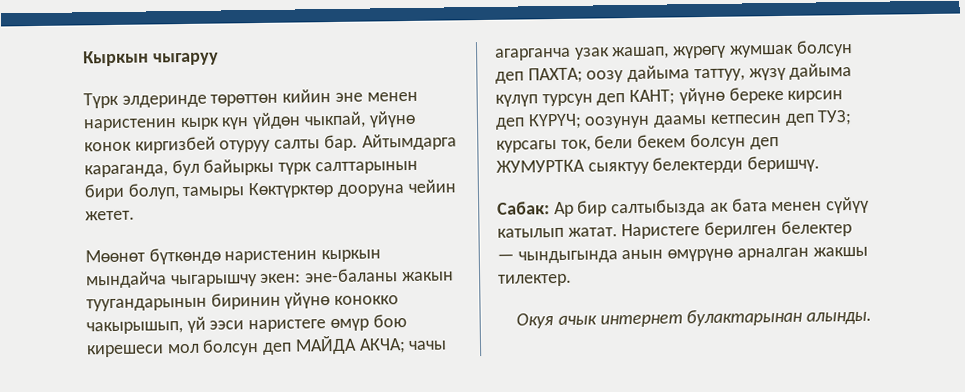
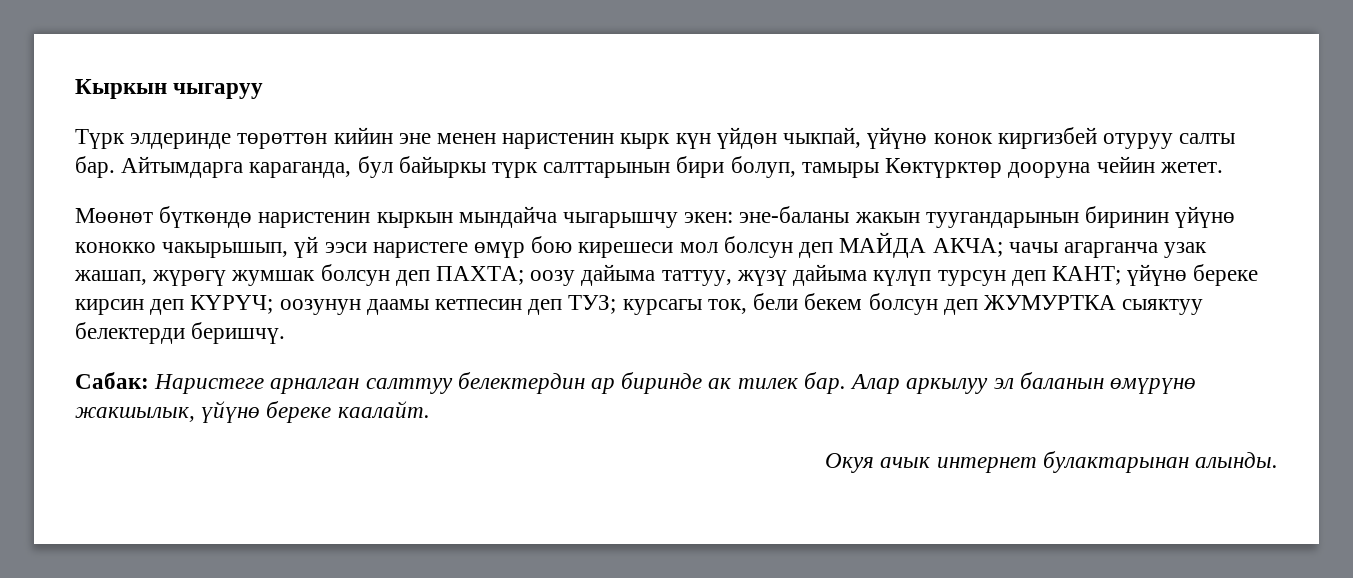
[553,196,870,218] [497,220,852,240] [497,246,868,264] [498,273,572,287] Ар бир салтыбызда ак бата менен сүйүү катылып жатат. Наристеге берилген белектер — чындыгында анын өмүрүнө арналган жакшы тилектер. -> [154,372,1196,394] [75,401,430,423] Наристеге арналган салттуу белектердин ар биринде ак тилек бар. Алар аркылуу эл баланын өмүрүнө жакшылык, үйүнө береке каалайт.

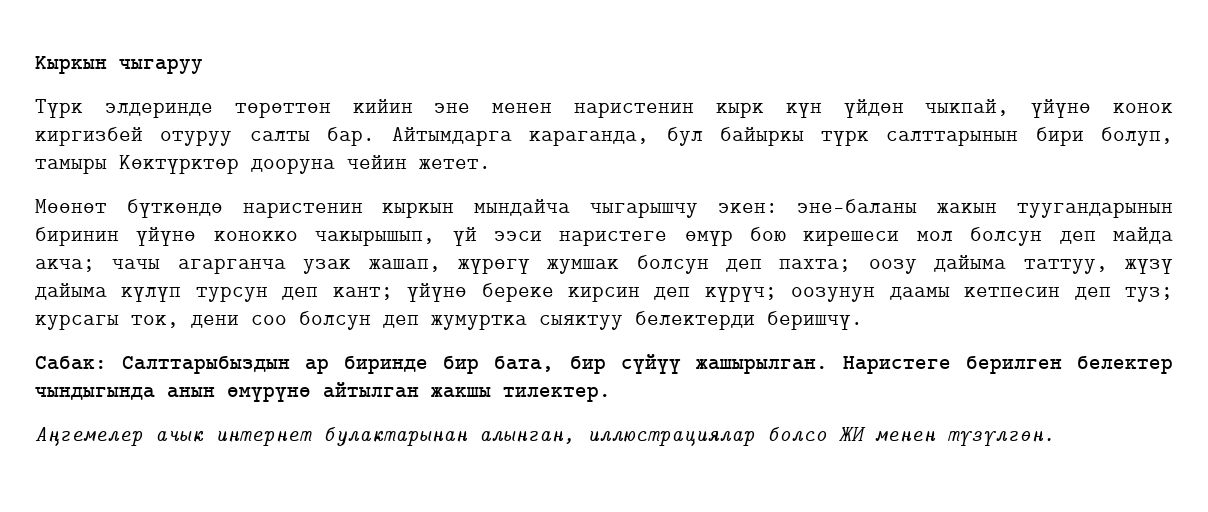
[839,232,1003,258] МАЙДА АКЧА; -> [1113,227,1173,244] [35,259,95,272] майда акча;
[436,266,525,285] ПАХТА; -> [779,259,852,272] пахта;
[1051,266,1121,285] КАНТ; -> [332,287,393,300] кант;
[190,295,274,314] КҮРҮЧ; -> [704,286,777,302] күрүч;
[568,295,617,314] ТУЗ; -> [1125,287,1173,302] туз;
[753,293,1116,315] бели бекем болсун деп ЖУМУРТКА -> [191,311,527,330] дени соо болсун деп жумуртка
[154,372,1196,394] [75,401,430,423] [825,451,1278,473] Наристеге арналган салттуу белектердин ар биринде ак тилек бар. Алар аркылуу эл баланын өмүрүнө жакшылык, үйүнө береке каалайт. // Окуя ачык интернет булактарынан алынды. -> [122,354,1173,374] [35,382,611,402] [35,427,1055,446] Салттарыбыздын ар биринде бир бата, бир сүйүү жашырылган. Наристеге берилген белектер чындыгында анын өмүрүнө айтылган жакшы тилектер. // Аңгемелер ачык интернет булактарынан алынган, иллюстрациялар болсо ЖИ менен түзүлгөн.

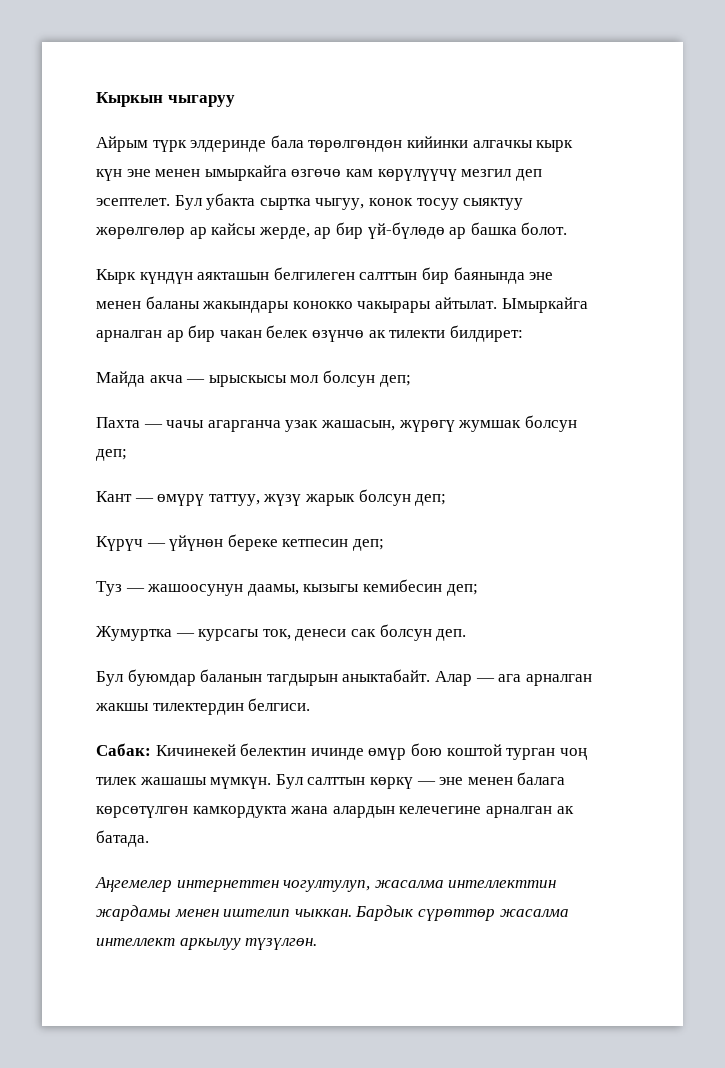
[35,99,1174,118] [35,127,1173,146] [35,155,491,174] [35,199,1174,218] [35,227,1173,246] [35,259,95,272] Түрк элдеринде төрөттөн кийин эне менен наристенин кырк күн үйдөн чыкпай, үйүнө конок киргизбей отуруу салты бар. Айтымдарга караганда, бул байыркы түрк салттарынын бири болуп, тамыры Көктүрктөр дооруна чейин жетет. // Мөөнөт бүткөндө наристенин кыркын мындайча чыгарышчу экен: эне-баланы жакын туугандарынын биринин үйүнө конокко чакырышып, үй ээси наристеге өмүр бою кирешеси мол болсун деп майда акча; -> [96,135,574,152] [96,165,542,181] [96,193,524,210] [95,222,568,239] [96,267,554,284] [96,296,588,313] [96,325,523,342] [96,370,411,387] [96,417,163,428] Айрым түрк элдеринде бала төрөлгөндөн кийинки алгачкы кырк күн эне менен ымыркайга өзгөчө кам көрүлүүчү мезгил деп эсептелет. Бул убакта сыртка чыгуу, конок тосуу сыяктуу жөрөлгөлөр ар кайсы жерде, ар бир үй-бүлөдө ар башка болот. // Кырк күндүн аякташын белгилеген салттын бир баянында эне менен баланы жакындары конокко чакырары айтылат. Ымыркайга арналган ар бир чакан белек өзүнчө ак тилекти билдирет: // Майда акча — ырыскысы мол болсун деп; // Пахта —
[368,259,441,272] жашап, -> [320,420,395,431] жашасын,
[726,255,1173,274] [35,283,1173,302] [35,311,863,330] [35,354,1173,374] [35,382,611,402] [35,427,936,446] деп пахта; оозу дайыма таттуу, жүзү дайыма күлүп турсун деп кант; үйүнө береке кирсин деп күрүч; оозунун даамы кетпесин деп туз; курсагы ток, дени соо болсун деп жумуртка сыяктуу белектерди беришчү. // Сабак: Салттарыбыздын ар биринде бир бата, бир сүйүү жашырылган. Наристеге берилген белектер чындыгында анын өмүрүнө айтылган жакшы тилектер. // Аңгемелер ачык интернет булактарынан алынган, иллюстрациялар болсо ЖИ менен -> [96,449,127,461] [96,489,447,506] [96,534,384,551] [96,579,478,596] [96,624,467,641] [96,669,592,686] [95,698,311,715] [96,743,587,760] [96,772,566,789] [96,806,574,818] [96,830,149,847] [95,877,557,892] [96,905,569,921] [96,938,241,950] деп; // Кант — өмүрү таттуу, жүзү жарык болсун деп; // Күрүч — үйүнөн береке кетпесин деп; // Туз — жашоосунун даамы, кызыгы кемибесин деп; // Жумуртка — курсагы ток, денеси сак болсун деп. // Бул буюмдар баланын тагдырын аныктабайт. Алар — ага арналган жакшы тилектердин белгиси. // Сабак: Кичинекей белектин ичинде өмүр бою коштой турган чоң тилек жашашы мүмкүн. Бул салттын көркү — эне менен балага көрсөтүлгөн камкордукта жана алардын келечегине арналган ак батада. // Аңгемелер интернеттен чогултулуп, жасалма интеллекттин жардамы менен иштелип чыккан. Бардык сүрөттөр жасалма интеллект аркылуу

